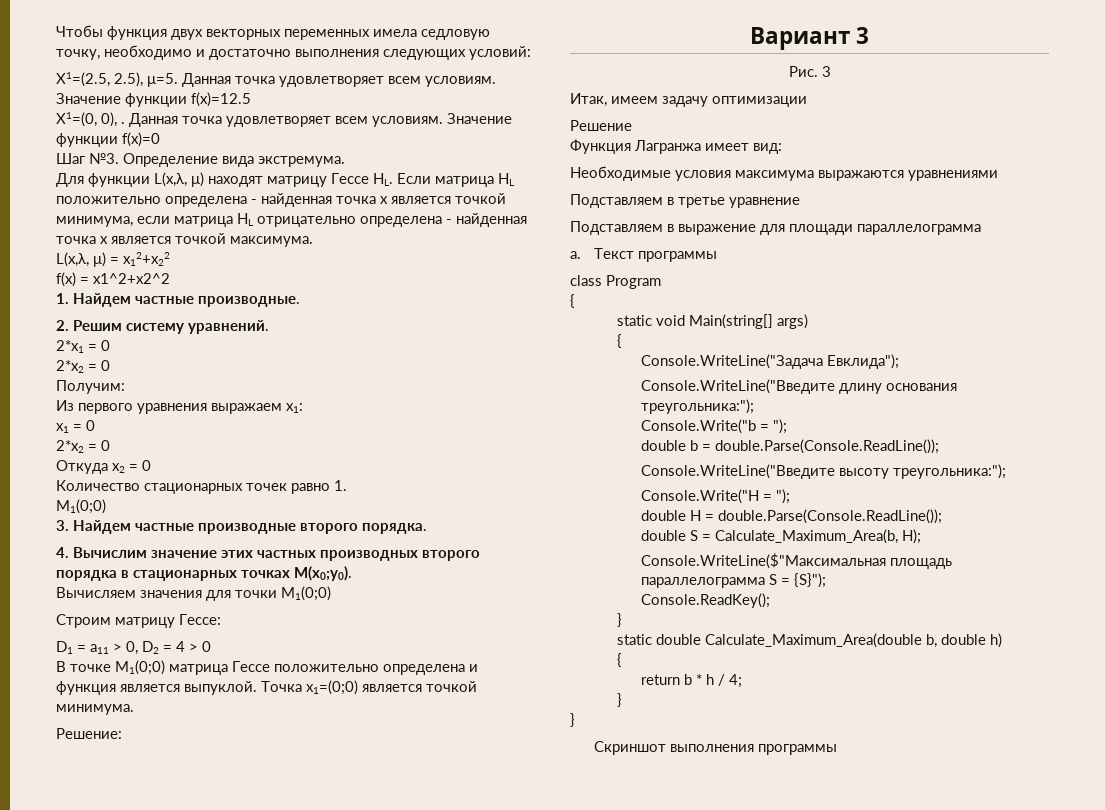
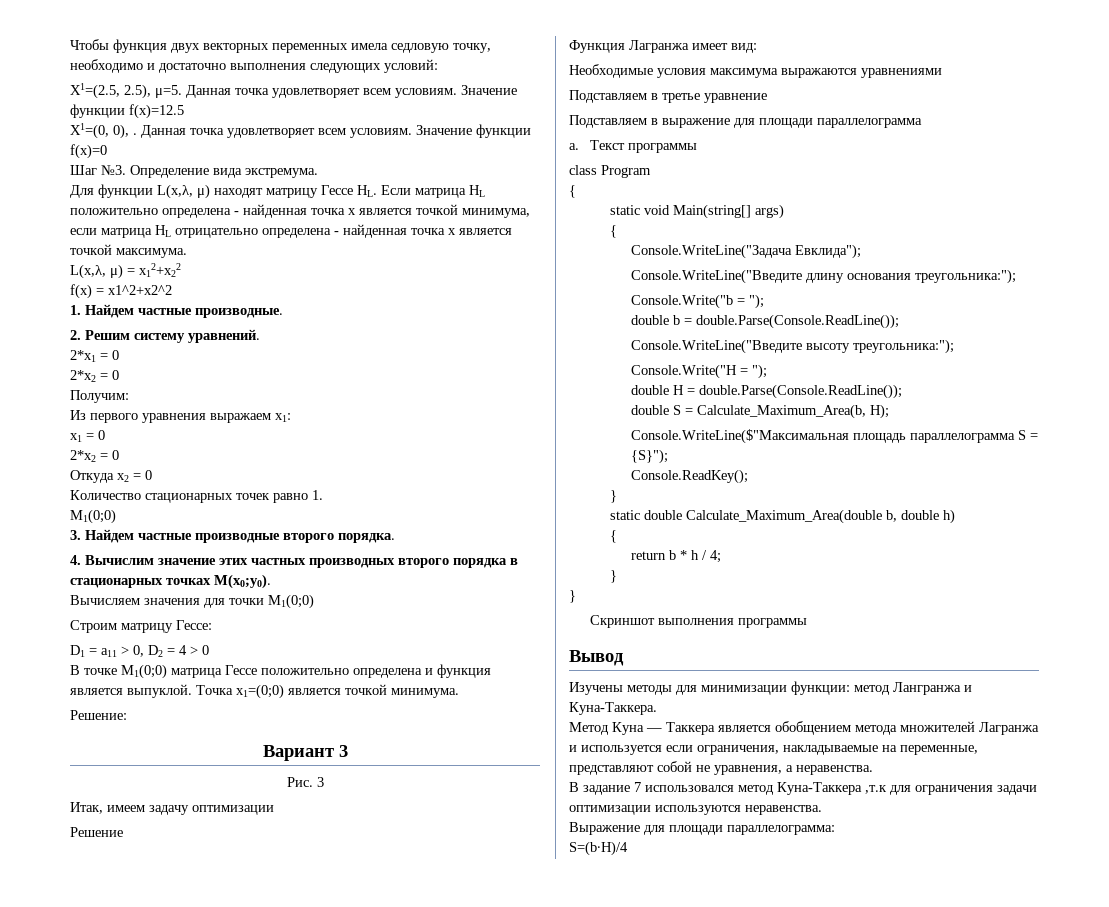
(837, 749) none -> [569,650,624,666] [569,681,972,695] [569,702,657,715] [569,721,1039,735] [569,745,978,755] [569,761,873,775] [569,782,1037,795] [569,805,822,815] [569,822,835,835] [569,841,628,856] // Вывод // Изучены методы для минимизации функции: метод Лангранжа и Куна-Таккера. // Метод Куна — Таккера является обобщением метода множителей Лагранжа и используется если ограничения, накладываемые на переменные, представляют собой не уравнения, а неравенства. // В задание 7 использовался метод Куна-Таккера ,т.к для ограничения задачи оптимизации используются неравенства. // Выражение для площади параллелограмма: // S=(b∙H)/4

